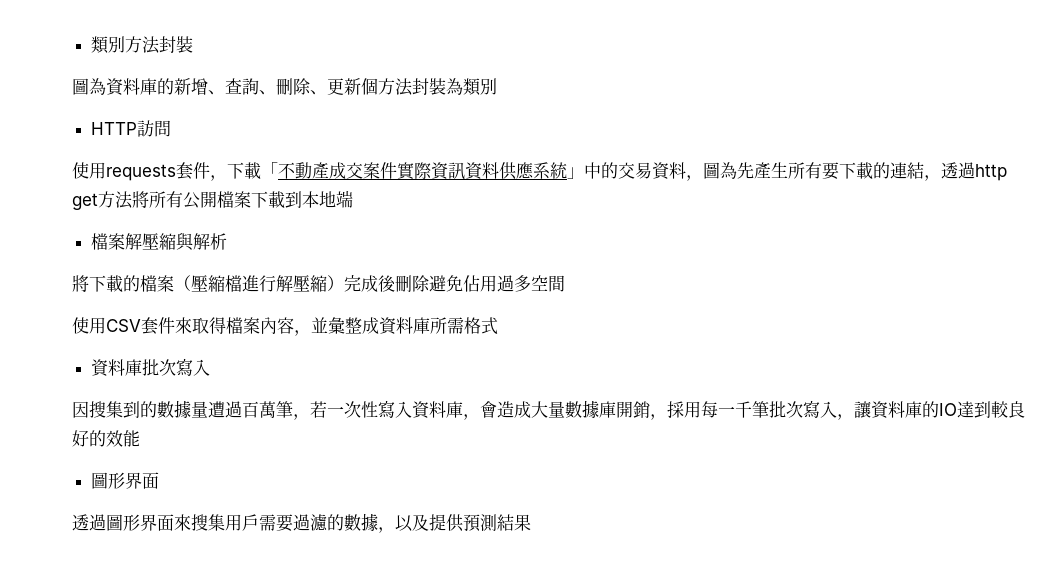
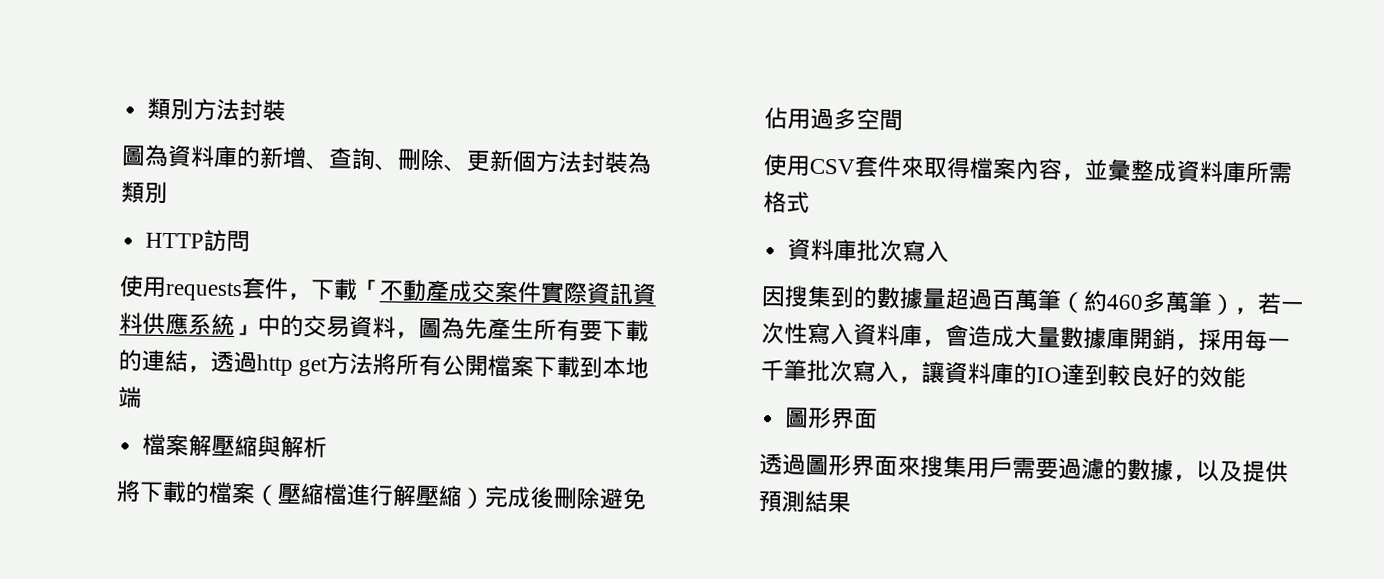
[208,401,226,418] 遭 -> [944,287,970,311] 超
(294, 409) none -> [1059,289,1235,316] （約460多萬筆）

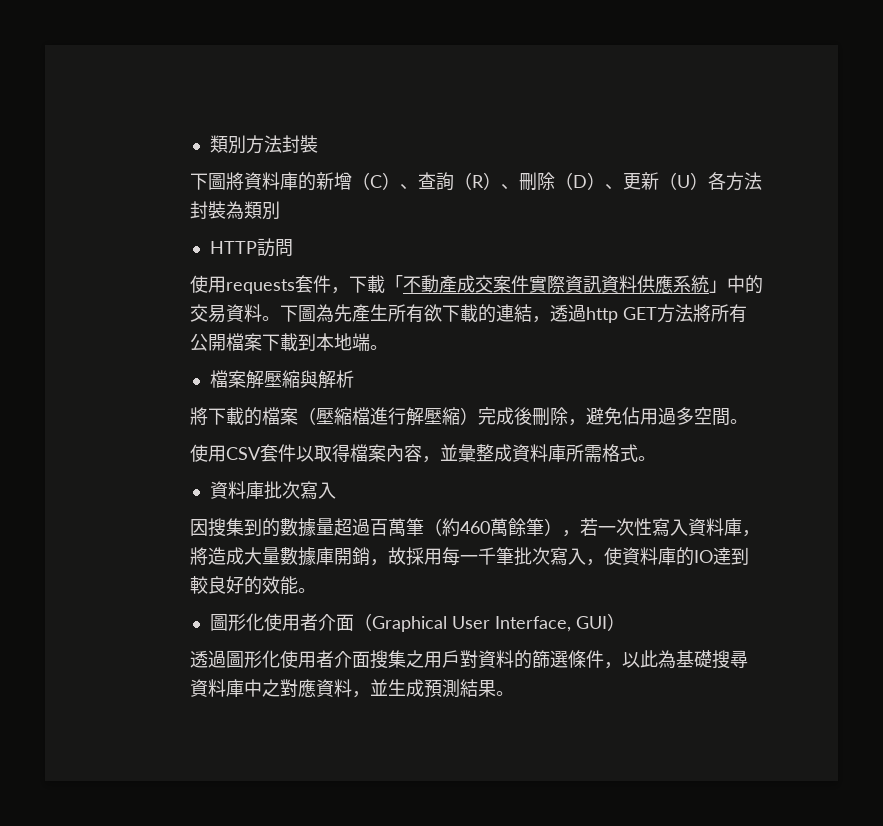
[120,144,169,168] 圖為 -> [189,172,244,190] 下圖將
[304,147,537,173] 、查詢、刪除、更新個 -> [351,172,726,191] （C）、查詢（R）、刪除（D）、更新（U）各
[394,331,419,339] ， -> [261,305,298,322] 。下
[578,320,603,342] 要 -> [423,304,442,322] 欲
[297,357,328,377] get -> [622,307,657,320] GET
(142, 397) none -> [369,345,388,350] 。
(600, 498) none -> [567,419,586,426] ，
(903, 120) none -> [729,419,748,424] 。
[899,156,925,179] 來 -> [295,446,314,462] 以
(810, 202) none -> [637,456,656,461] 。
[1141,290,1190,314] 多萬 -> [489,518,526,536] 萬餘
[944,324,969,348] 會 -> [189,547,208,565] 將
(1199, 347) none -> [387,547,406,565] 故
[920,361,945,384] 讓 -> [603,547,622,565] 使
[783,406,878,430] [758,453,1289,484] // 圖形界面 // 透過圖形界面來搜集用戶需要過濾的數據，以及提供 -> [297,588,316,593] [209,613,625,632] [189,650,748,669] [189,679,424,698] 。 // 圖形化使用者介面（Graphical User Interface, GUI） // 透過圖形化使用者介面搜集之用戶對資料的篩選條件，以此為基礎搜尋資料庫中之對應資料，並生成
(851, 503) none -> [495,691,514,696] 。

